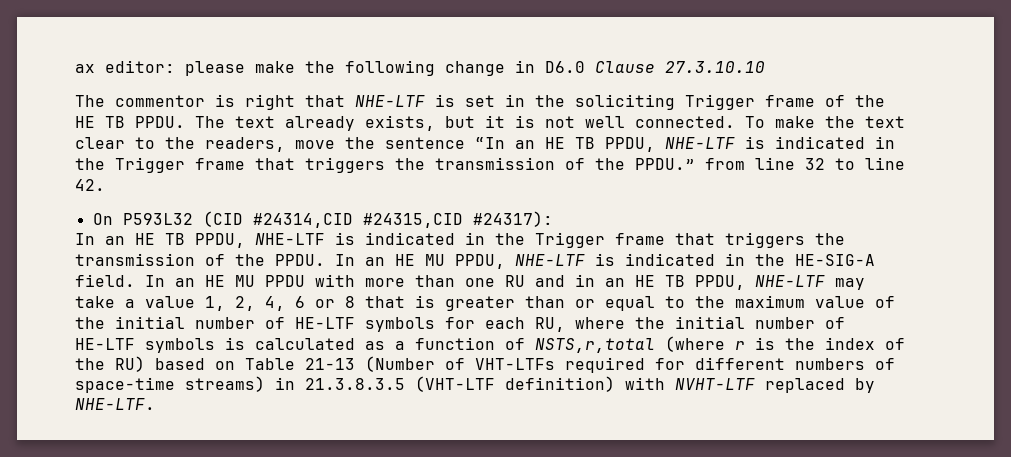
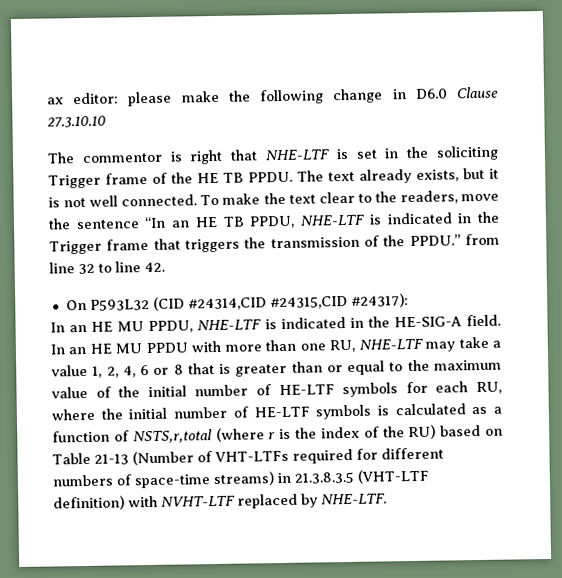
[165,232,845,248] [75,253,415,266] TB PPDU, NHE-LTF is indicated in the Trigger frame that triggers the transmission of the PPDU. In an HE -> (114, 326) none
[505,274,745,290] RU and in an HE TB PPDU, -> [329,339,356,353] RU,

